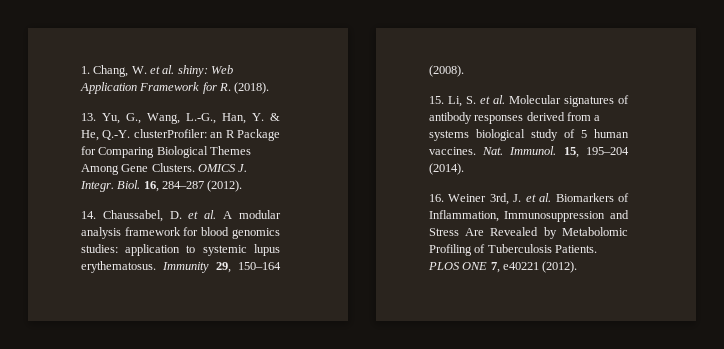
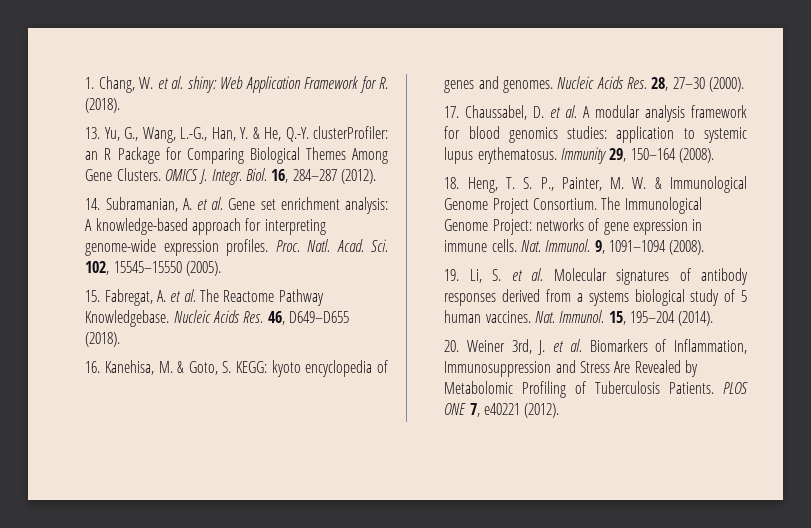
(96, 215) none -> [105,197,388,214] [85,218,326,235] [85,239,388,256] [85,261,221,276] [85,289,324,306] [85,310,349,327] [85,332,121,347] [85,360,388,377] [444,76,744,93] [444,106,460,118] Subramanian, A. et al. Gene set enrichment analysis: A knowledge-based approach for interpreting genome-wide expression profiles. Proc. Natl. Acad. Sci. 102, 15545–15550 (2005). // 15. Fabregat, A. et al. The Reactome Pathway Knowledgebase. Nucleic Acids Res. 46, D649–D655 (2018). // 16. Kanehisa, M. & Goto, S. KEGG: kyoto encyclopedia of genes and genomes. Nucleic Acids Res. 28, 27–30 (2000). // 17.
[428,96,444,104] 15. -> [444,176,747,193] [444,197,702,214] [444,218,703,235] [444,239,705,255] [444,269,460,281] 18. Heng, T. S. P., Painter, M. W. & Immunological Genome Project Consortium. The Immunological Genome Project: networks of gene expression in immune cells. Nat. Immunol. 9, 1091–1094 (2008). // 19.
[428,194,444,202] 16. -> [444,340,460,352] 20.

